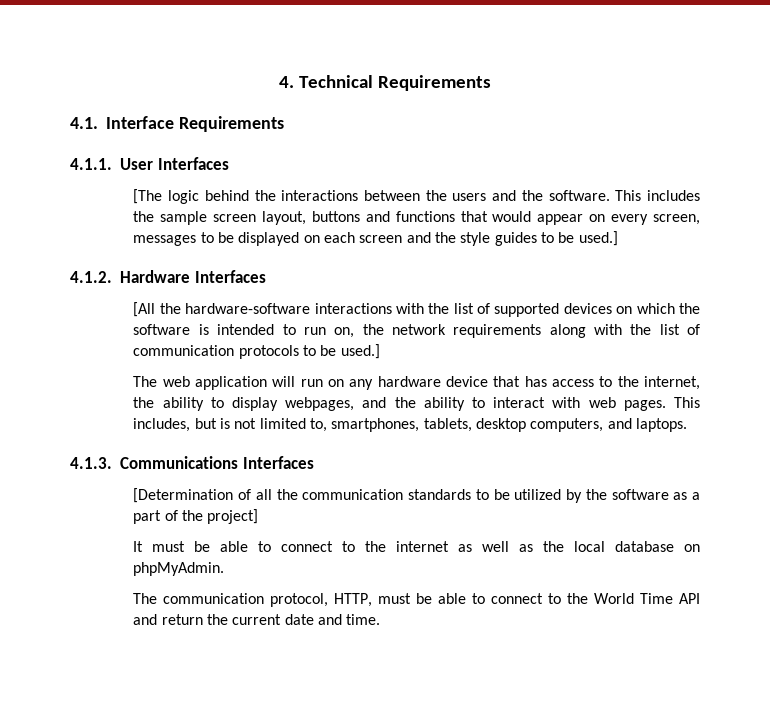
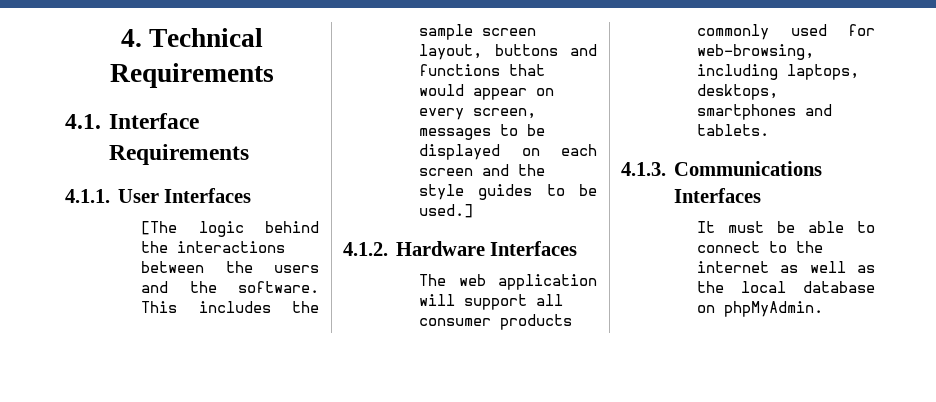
[133,302,700,317] [133,324,700,338] [133,344,380,359] [133,376,701,390] [133,397,700,411] [133,418,687,432] [70,456,314,469] [133,488,700,503] [133,509,259,524] [All the hardware-software interactions with the list of supported devices on which the software is intended to run on, the network requirements along with the list of communication protocols to be used.] // The web application will run on any hardware device that has access to the internet, the ability to display webpages, and the ability to interact with web pages. This includes, but is not limited to, smartphones, tablets, desktop computers, and laptops. // 4.1.3. Communications Interfaces // [Determination of all the communication standards to be utilized by the software as a part of the project] -> [419,274,597,290] [419,294,564,310] [419,314,573,330] [697,24,875,40] [697,44,815,60] [697,64,860,80] [697,84,779,100] [697,104,833,120] [697,124,770,136] [621,161,822,176] [673,188,761,203] The web application will support all consumer products commonly used for web-browsing, including laptops, desktops, smartphones and tablets. // 4.1.3. Communications Interfaces
[133,593,700,607] [133,614,381,625] // The communication protocol, HTTP, must be able to connect to the World Time API and return the current date and time. -> (824, 309) none

